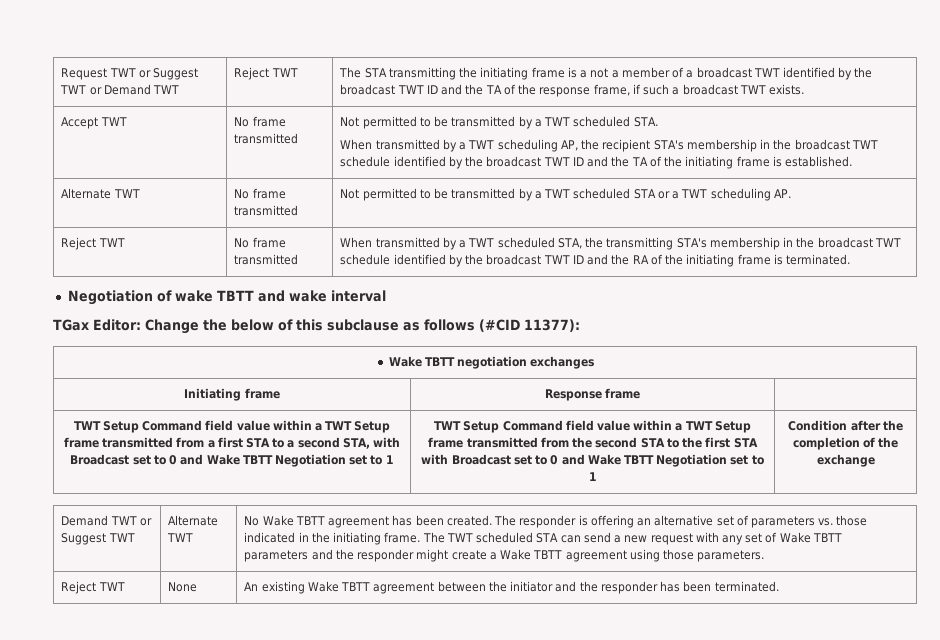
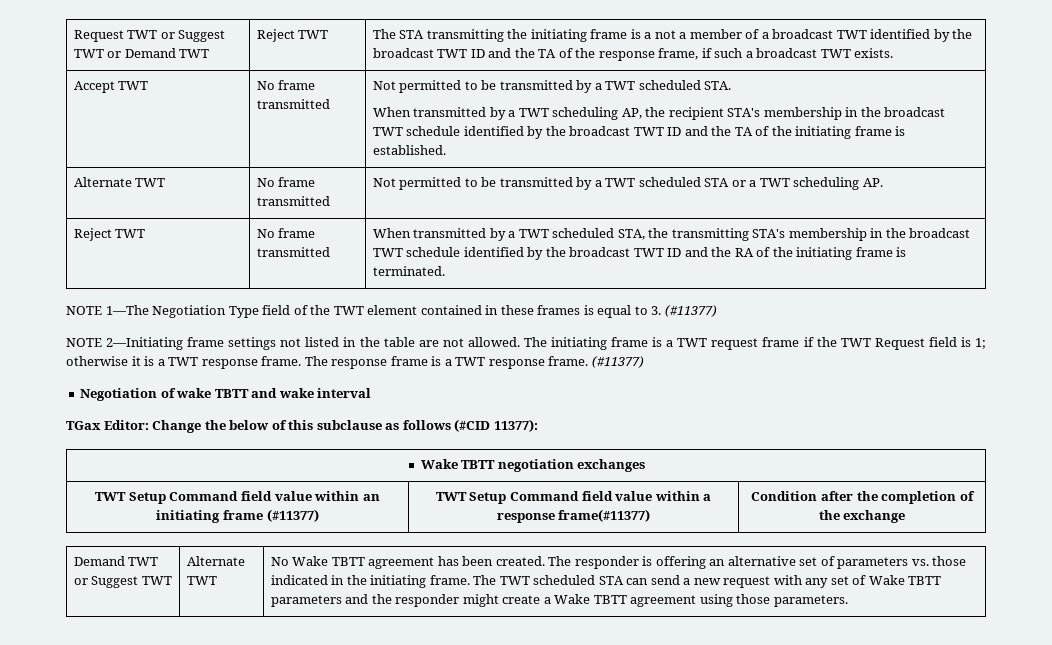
(850, 259) none -> [66,305,717,318] [66,337,987,350] [66,356,644,369] // NOTE 1—The Negotiation Type field of the TWT element contained in these frames is equal to 3. (#11377) // NOTE 2—Initiating frame settings not listed in the table are not allowed. The initiating frame is a TWT request frame if the TWT Request field is 1; otherwise it is a TWT response frame. The response frame is a TWT response frame. (#11377)
[184,388,280,401] [544,388,641,401] [73,420,391,433] [63,437,401,449] [70,454,394,467] [434,420,751,433] [428,437,758,448] [421,454,764,467] [588,472,597,481] // Initiating frame | Response frame | // TWT Setup Command field value within a TWT Setup frame transmitted from a first STA to a second STA, with Broadcast set to 0 and Wake TBTT Negotiation set to 1 | TWT Setup Command field value within a TWT Setup frame transmitted from the second STA to the first STA with Broadcast set to 0 and Wake TBTT Negotiation set to 1 -> [95,491,380,504] [156,509,319,523] [435,491,712,504] [496,509,651,523] // TWT Setup Command field value within an initiating frame (#11377) | TWT Setup Command field value within a response frame(#11377)
[61,581,125,594] [168,582,198,592] [244,581,779,594] // Reject TWT | None | An existing Wake TBTT agreement between the initiator and the responder has been terminated. -> (848, 601) none

